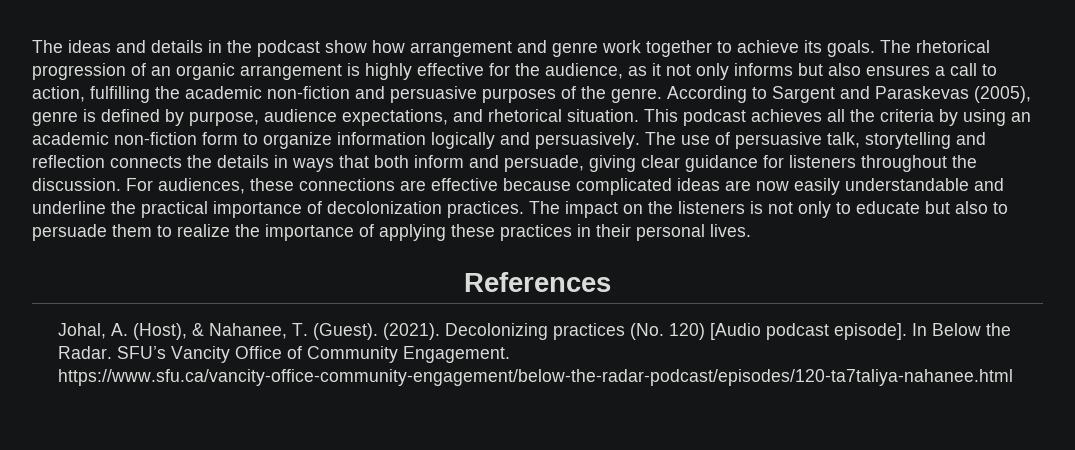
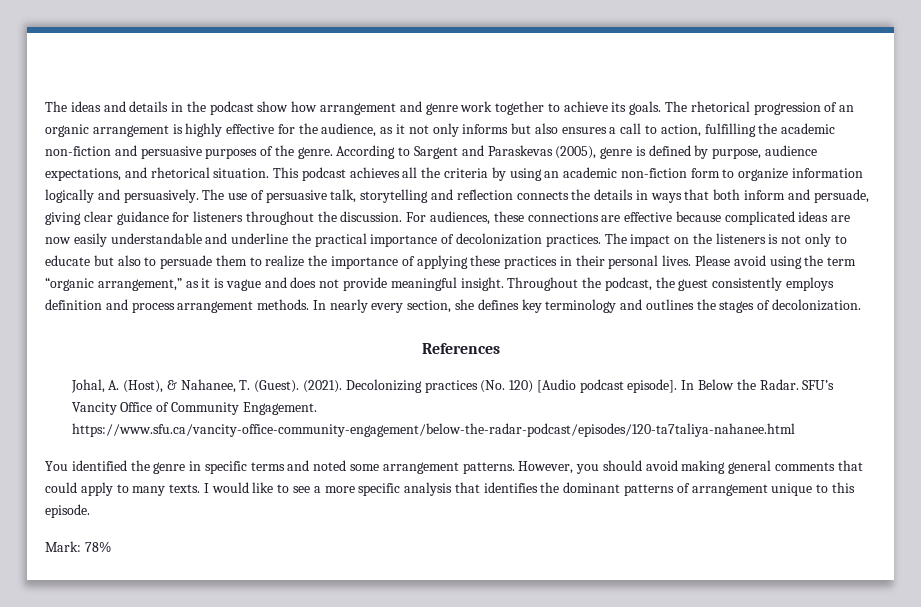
(751, 230) none -> [695,255,857,269] [45,277,835,291] [45,299,862,313] Please avoid using the term “organic arrangement,” as it is vague and does not provide meaningful insight. Throughout the podcast, the guest consistently employs definition and process arrangement methods. In nearly every section, she defines key terminology and outlines the stages of decolonization.
(1014, 377) none -> [45,460,863,474] [45,482,855,496] [45,504,90,518] [45,541,111,553] // You identified the genre in specific terms and noted some arrangement patterns. However, you should avoid making general comments that could apply to many texts. I would like to see a more specific analysis that identifies the dominant patterns of arrangement unique to this episode. // Mark: 78%

